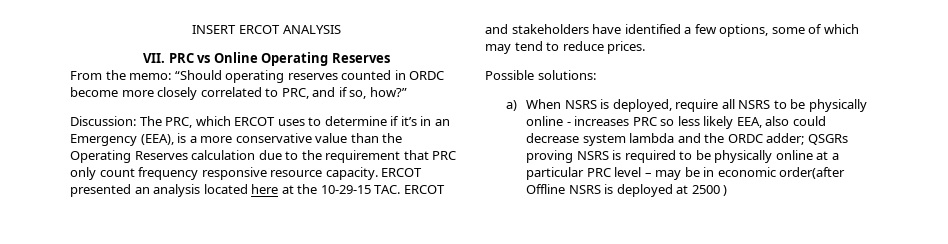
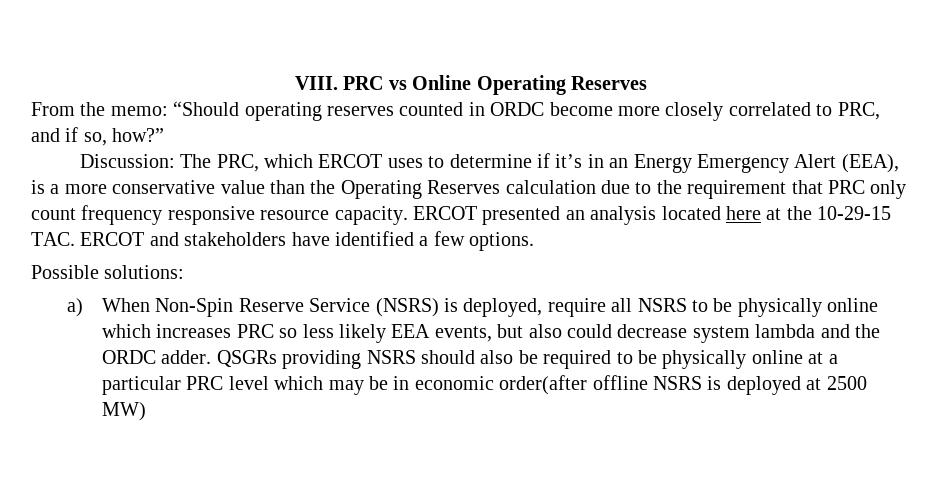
[192,25,341,34] [143,53,166,63] INSERT ERCOT ANALYSIS // VII. -> [295,76,338,90] VIII.
[70,134,137,146] Emergency -> [633,154,837,173] Energy Emergency Alert
[719,24,859,37] [485,41,646,54] options, some of which may tend to reduce prices. -> [469,232,535,251] options.
[564,100,597,109] NSRS -> [155,298,439,317] Non-Spin Reserve Service (NSRS)
[566,122,571,126] - -> [102,324,152,338] which
[736,117,762,128] EEA, -> [391,324,524,342] EEA events, but
[766,133,848,145] [526,150,622,163] adder; QSGRs proving NSRS is -> [161,350,538,369] adder. QSGRs providing NSRS should also be
[644,173,652,177] – -> [274,376,324,390] which
[526,184,566,194] Offline -> [592,375,648,390] offline
[723,185,728,196] ) -> [102,402,147,421] MW)

